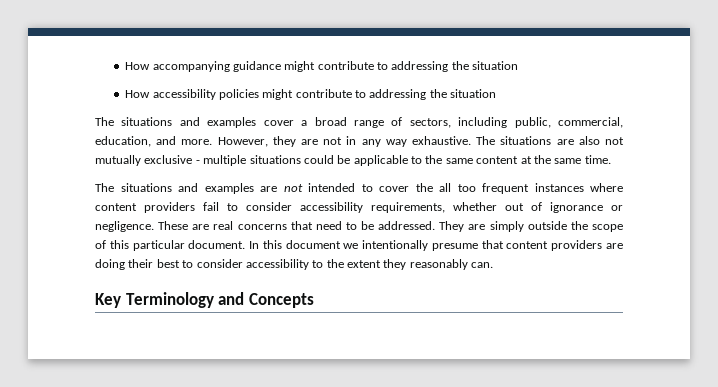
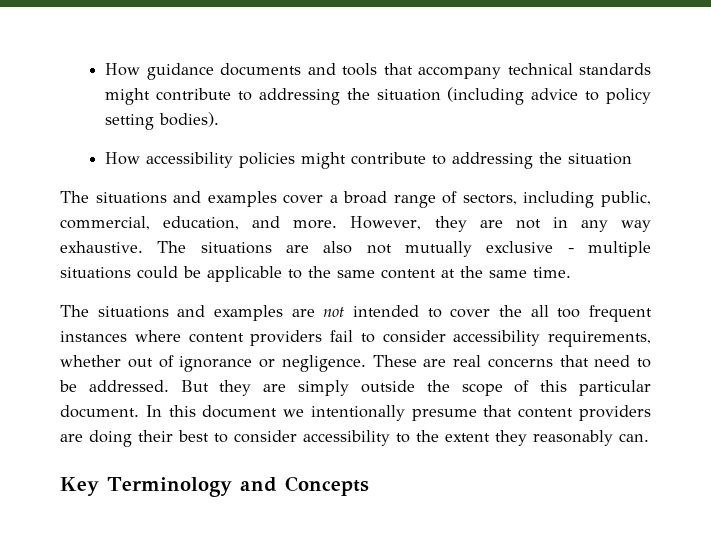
[125,61,519,72] How accompanying guidance might contribute to addressing the situation -> [105,63,652,80] [105,87,651,105] [105,112,220,130] How guidance documents and tools that accompany technical standards might contribute to addressing the situation (including advice to policy setting bodies).
[439,221,465,232] They -> [180,380,252,396] But they

